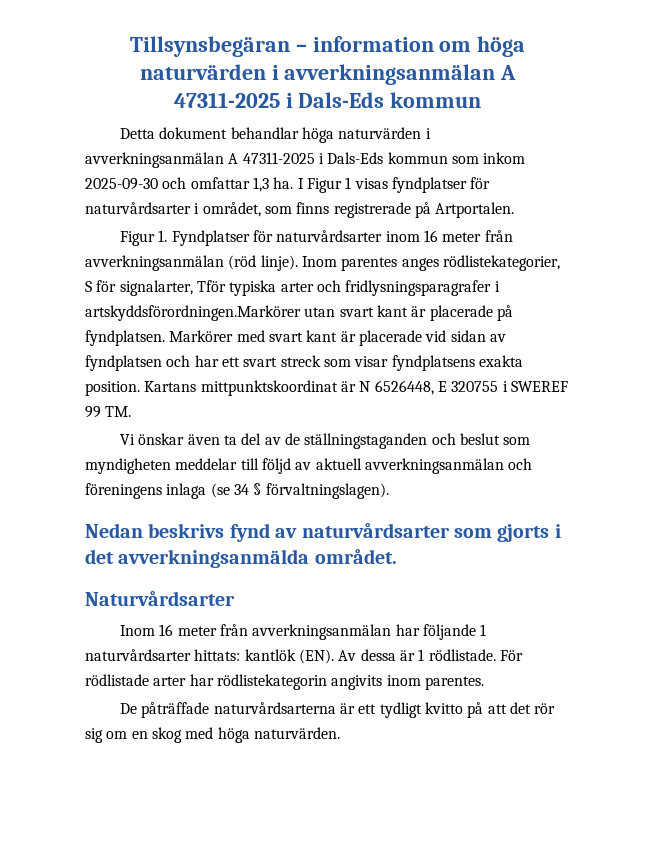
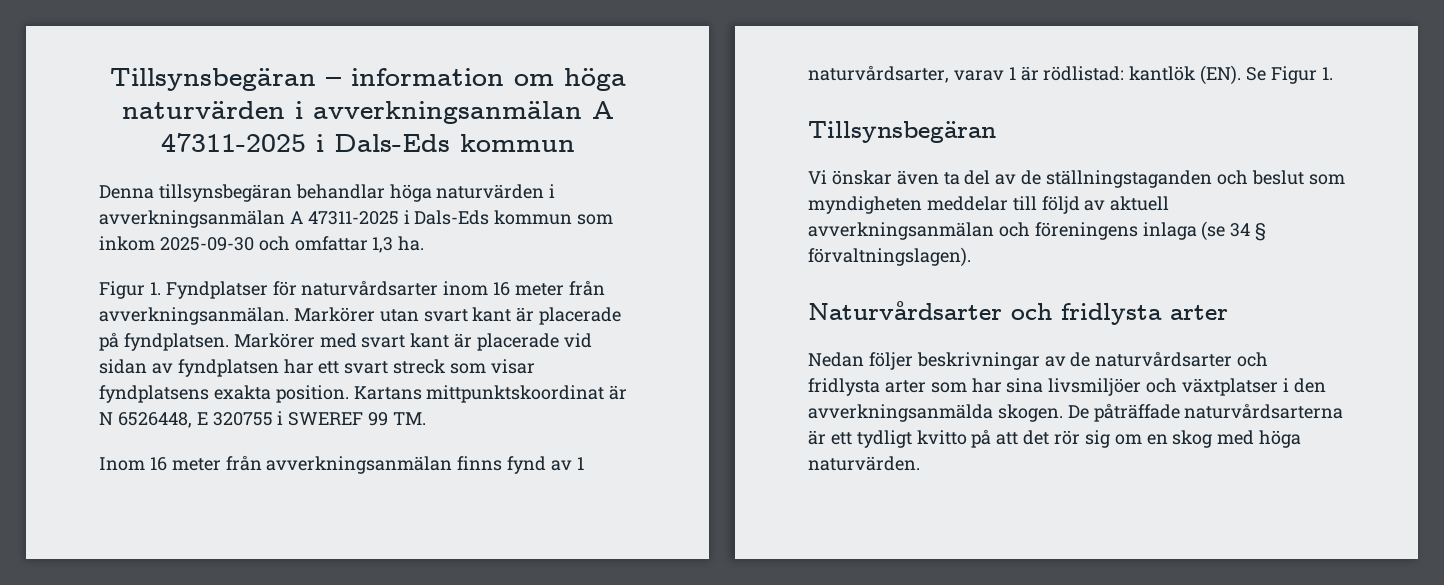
[119,127,228,139] Detta dokument -> [99,184,292,202] Denna tillsynsbegäran
[297,177,491,193] [85,202,515,218] I Figur 1 visas fyndplatser för naturvårdsarter i området, som finns registrerade på Artportalen. -> (425, 243) none
[85,255,560,271] [85,280,500,296] [85,305,301,321] avverkningsanmälan (röd linje). Inom parentes anges rödlistekategorier, S för signalarter, Tför typiska arter och fridlysningsparagrafer i artskyddsförordningen.Markörer -> [99,307,375,325] avverkningsanmälan. Markörer
[166,355,191,367] och -> (279, 368) none
(132, 411) none -> [99,455,584,474] [808,65,1333,85] [808,121,996,143] // Inom 16 meter från avverkningsanmälan finns fynd av 1 naturvårdsarter, varav 1 är rödlistad: kantlök (EN). Se Figur 1. // Tillsynsbegäran
[85,523,561,542] [85,549,397,568] [85,591,235,606] [119,624,487,640] [85,649,523,664] [85,674,484,690] Nedan beskrivs fynd av naturvårdsarter som gjorts i det avverkningsanmälda området. // Naturvårdsarter // Inom 16 meter från avverkningsanmälan har följande 1 naturvårdsarter hittats: kantlök (EN). Av dessa är 1 rödlistade. För rödlistade arter har rödlistekategorin angivits inom parentes. // -> [808,301,1228,325] [808,351,1269,370] [808,378,1326,396] [808,404,1063,422] Naturvårdsarter och fridlysta arter // Nedan följer beskrivningar av de naturvårdsarter och fridlysta arter som har sina livsmiljöer och växtplatser i den avverkningsanmälda skogen.

